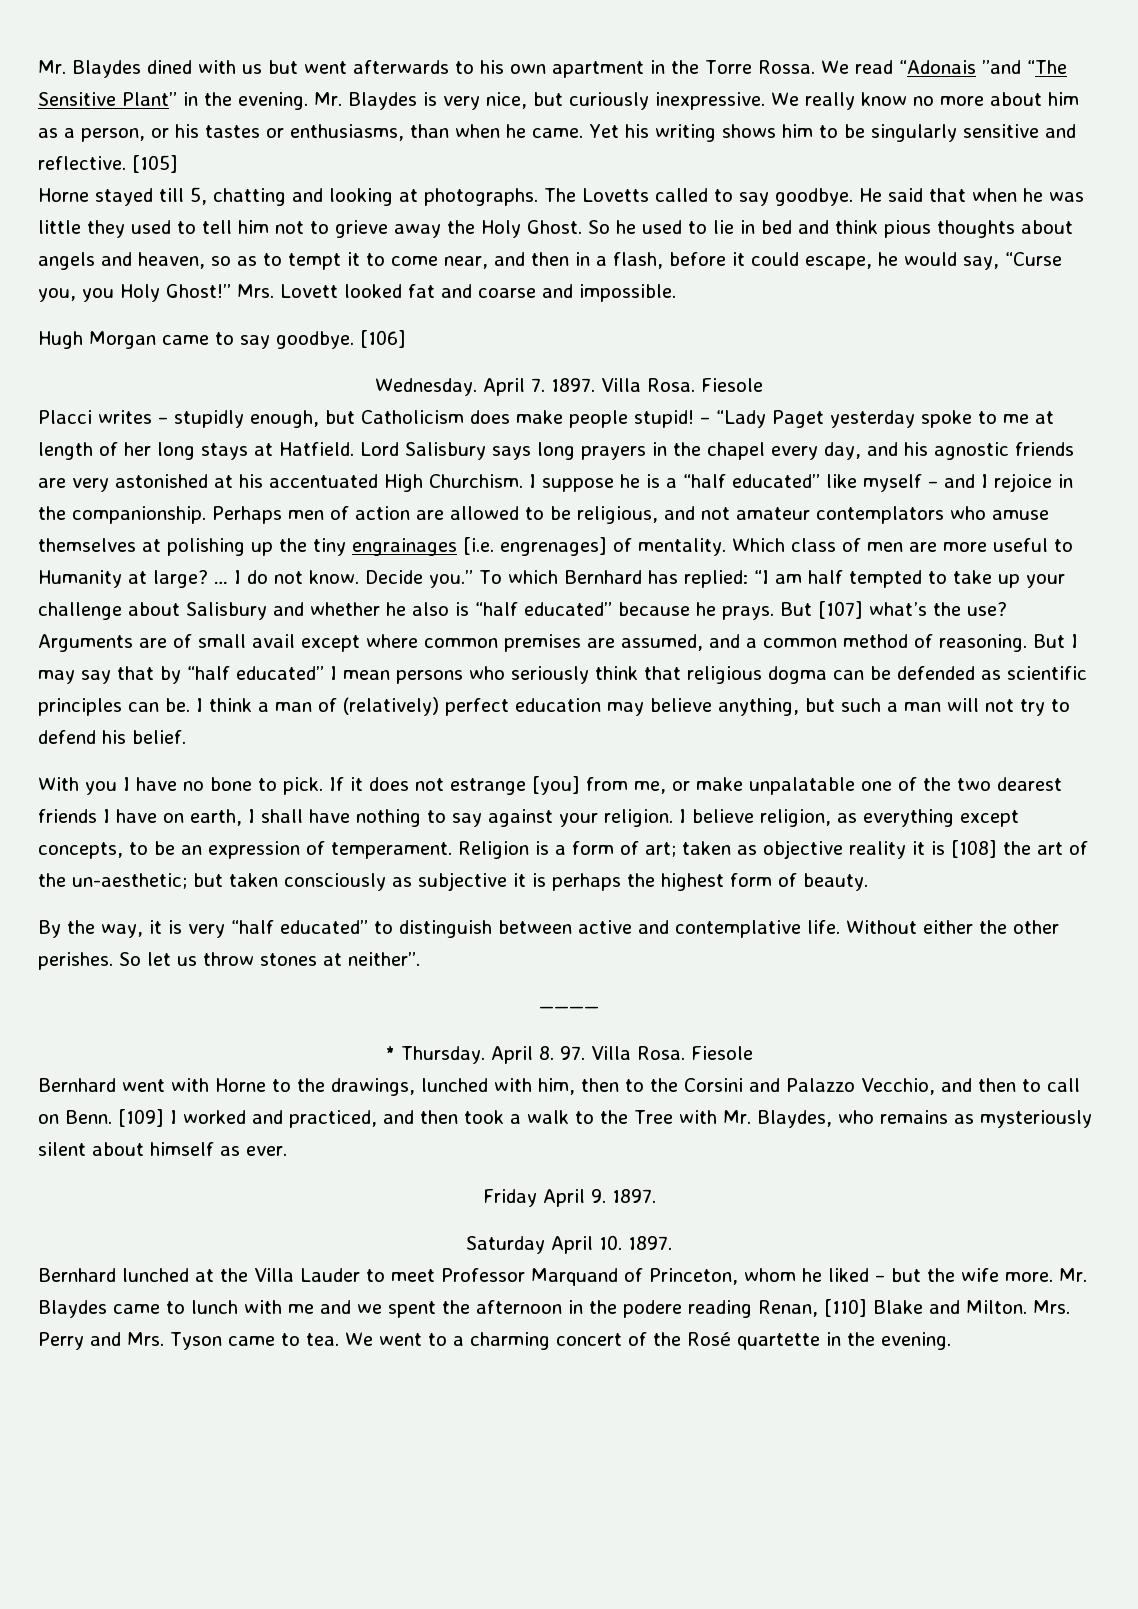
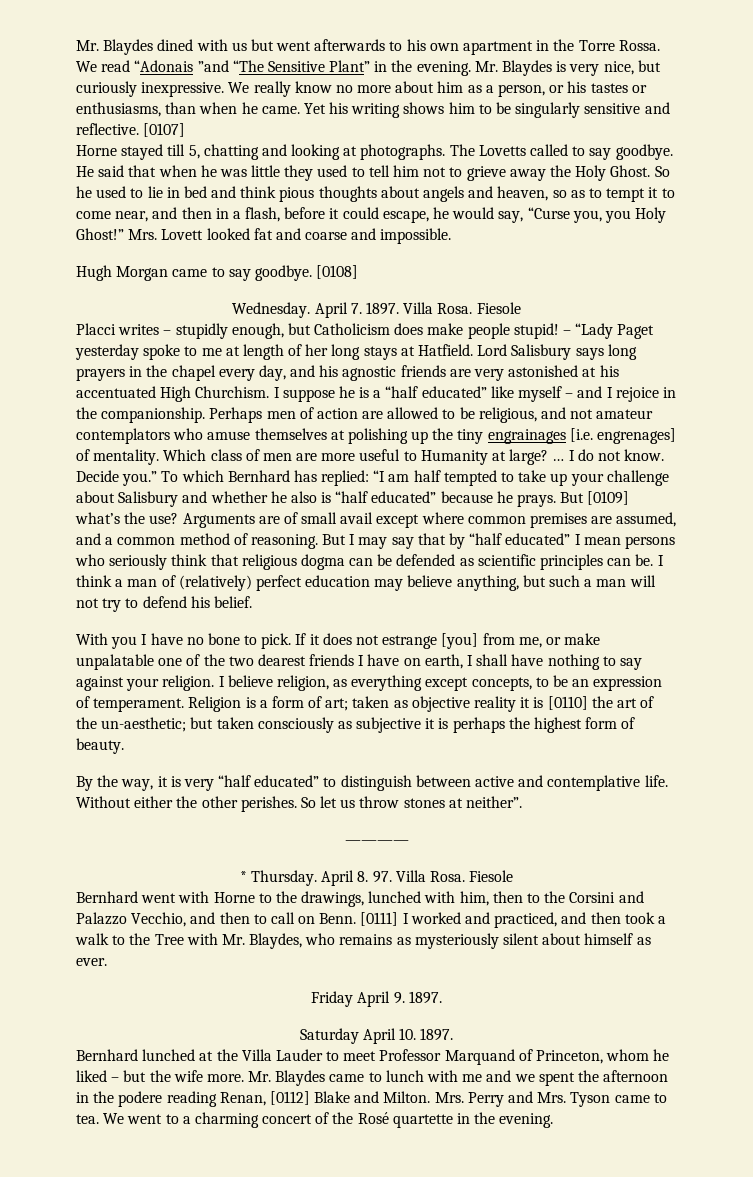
[132,155,178,173] [105] -> [143,123,186,137] [0107]
[360,330,406,348] [106] -> [316,265,359,279] [0108]
[818,601,863,619] [107] -> [587,491,630,505] [0109]
[951,840,997,858] [108] -> [547,696,588,710] [0110]
[118,1109,164,1127] [109] -> [360,912,399,926] [0111]
[824,1299,867,1317] [110] -> [269,1091,310,1105] [0112]

